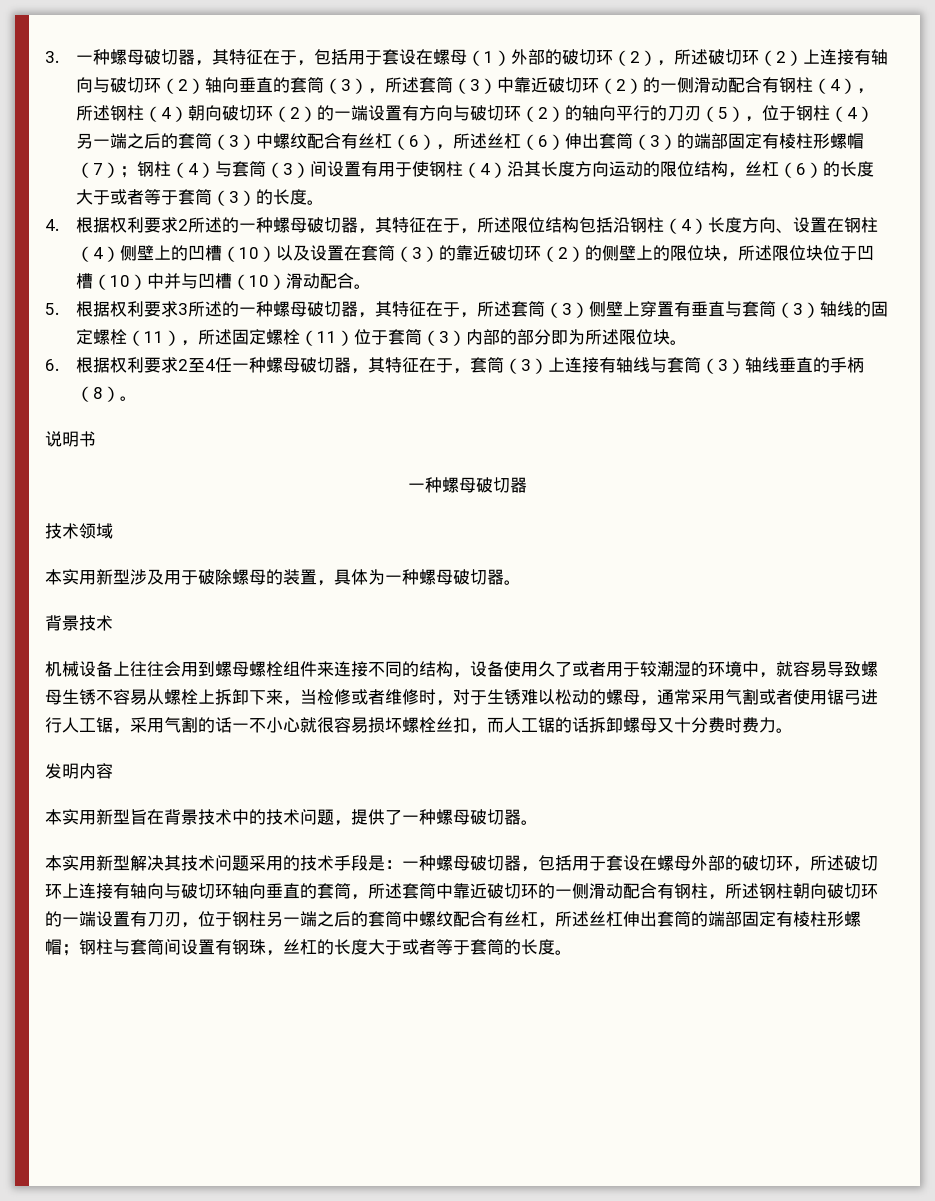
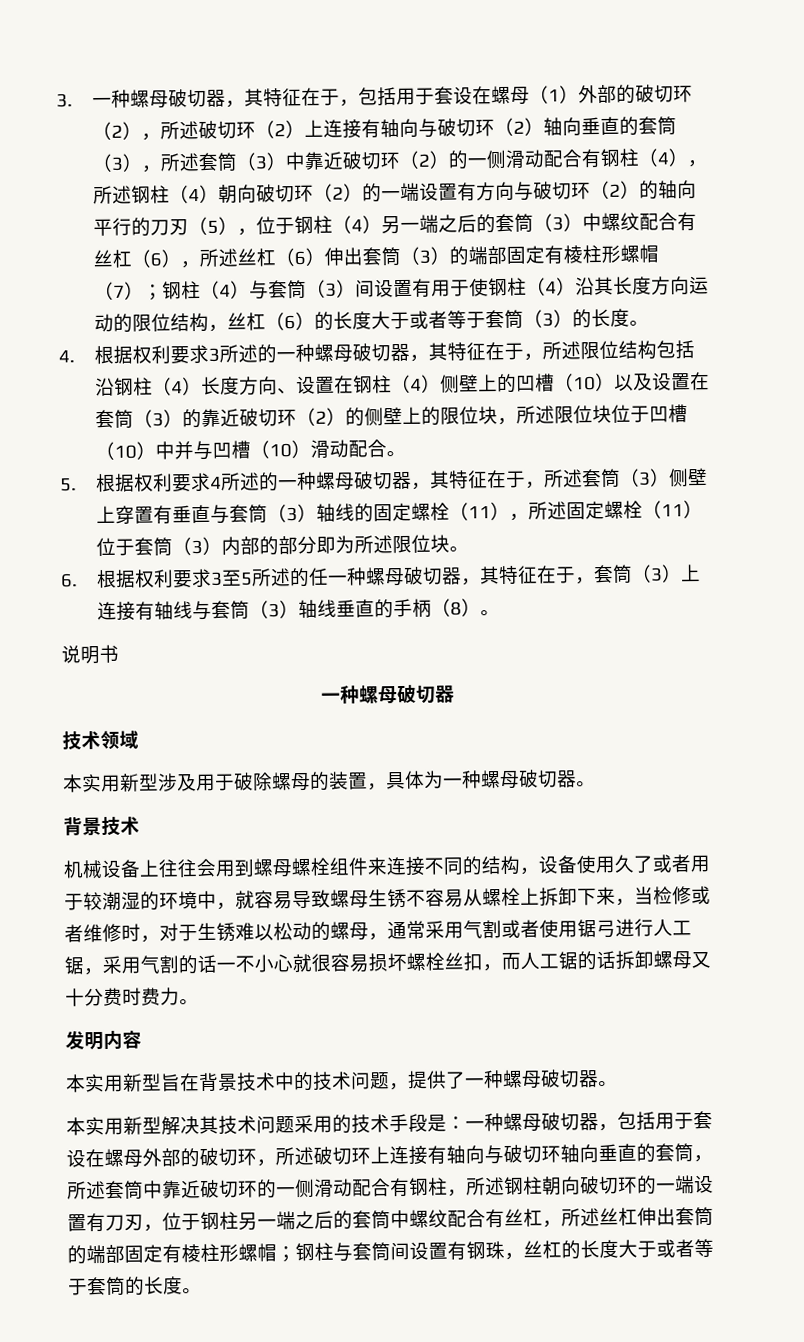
[178,219,189,231] 2 -> [208,347,221,362] 3
[178,303,189,315] 3 -> [210,476,223,489] 4
[178,358,216,373] 2至4 -> [211,567,311,588] 3至5所述的

